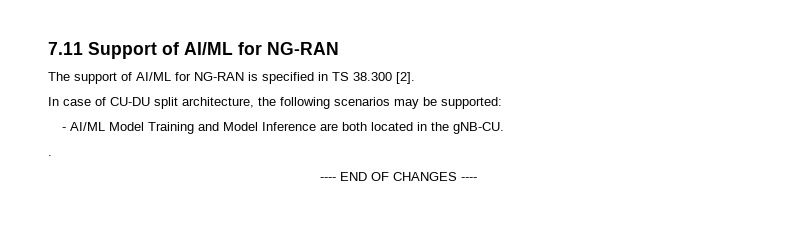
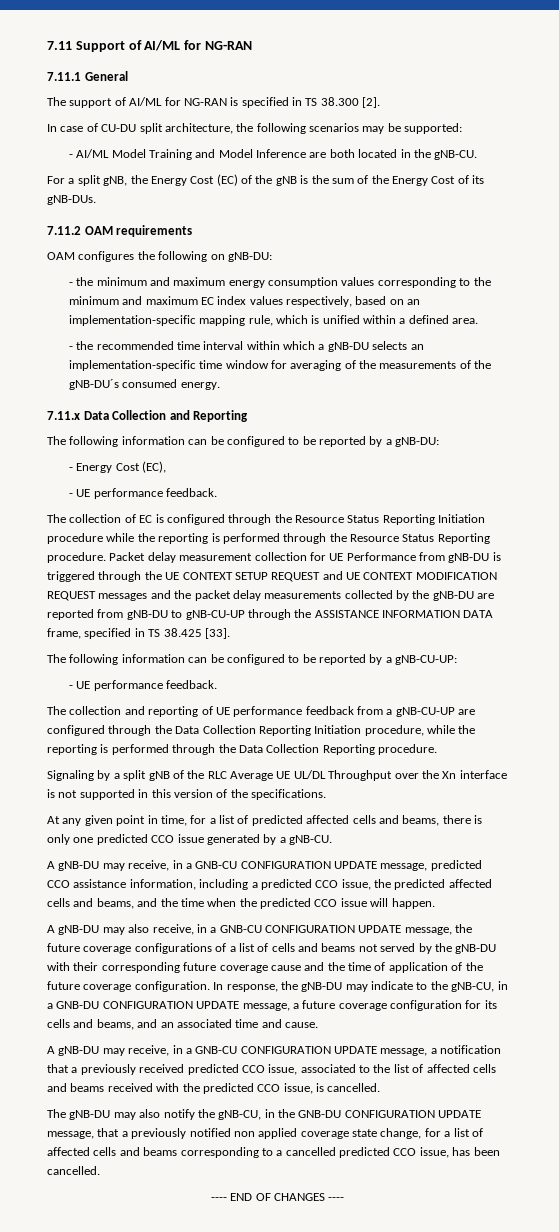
(339, 48) none -> [47,71,128,81] // 7.11.1 General
[48,155,52,156] . -> [47,174,485,186] [47,195,96,205] [47,225,193,237] [47,251,272,262] [68,277,491,288] [68,296,421,307] [68,315,479,326] [68,341,424,352] [68,360,492,371] [68,379,220,390] [47,410,249,422] [47,436,440,447] [68,461,166,473] [68,488,217,499] [47,514,486,525] [47,533,490,544] [47,552,501,563] [47,571,497,582] [47,590,495,601] [47,609,494,620] [47,628,230,639] [47,654,458,665] [68,680,217,691] [47,706,476,717] [47,725,476,736] [47,744,437,755] [47,770,507,781] [47,789,326,800] [47,815,482,826] [47,834,332,845] [47,860,482,871] [47,879,492,890] [47,898,435,909] [47,924,473,935] [47,943,497,954] [47,962,483,973] [47,981,508,992] [47,1000,497,1011] [47,1019,318,1030] [47,1045,502,1056] [47,1064,496,1075] [47,1083,381,1094] [47,1109,482,1120] [47,1128,483,1139] [47,1147,500,1158] [47,1166,100,1175] For a split gNB, the Energy Cost (EC) of the gNB is the sum of the Energy Cost of its gNB-DUs. // 7.11.2 OAM requirements // OAM configures the following on gNB-DU: // - the minimum and maximum energy consumption values corresponding to the minimum and maximum EC index values respectively, based on an implementation-specific mapping rule, which is unified within a defined area. // - the recommended time interval within which a gNB-DU selects an implementation-specific time window for averaging of the measurements of the gNB-DU´s consumed energy. // 7.11.x Data Collection and Reporting // The following information can be configured to be reported by a gNB-DU: // - Energy Cost (EC), // - UE performance feedback. // The collection of EC is configured through the Resource Status Reporting Initiation procedure while the reporting is performed through the Resource Status Reporting procedure. Packet delay measurement collection for UE Performance from gNB-DU is triggered through the UE CONTEXT SETUP REQUEST and UE CONTEXT MODIFICATION REQUEST messages and the packet delay measurements collected by the gNB-DU are reported from gNB-DU to gNB-CU-UP through the ASSISTANCE INFORMATION DATA frame, specified in TS 38.425 [33]. // The following information can be configured to be reported by a gNB-CU-UP: // - UE performance feedback. // The collection and reporting of UE performance feedback from a gNB-CU-UP are configured through the Data Collection Reporting Initiation procedure, while the reporting is performed through the Data Collection Reporting procedure. // Signaling by a split gNB of the RLC Average UE UL/DL Throughput over the Xn interface is not supported in this version of the specifications. // At any given point in time, for a list of predicted affected cells and beams, there is only one predicted CCO issue generated by a gNB-CU. // A gNB-DU may receive, in a GNB-CU CONFIGURATION UPDATE message, predicted CCO assistance information, including a predicted CCO issue, the predicted affected cells and beams, and the time when the predicted CCO issue will happen. // A gNB-DU may also receive, in a GNB-CU CONFIGURATION UPDATE message, the future coverage configurations of a list of cells and beams not served by the gNB-DU with their corresponding future coverage cause and the time of application of the future coverage configuration. In response, the gNB-DU may indicate to the gNB-CU, in a GNB-DU CONFIGURATION UPDATE message, a future coverage configuration for its cells and beams, and an associated time and cause. // A gNB-DU may receive, in a GNB-CU CONFIGURATION UPDATE message, a notification that a previously received predicted CCO issue, associated to the list of affected cells and beams received with the predicted CCO issue, is cancelled. // The gNB-DU may also notify the gNB-CU, in the GNB-DU CONFIGURATION UPDATE message, that a previously notified non applied coverage state change, for a list of affected cells and beams corresponding to a cancelled predicted CCO issue, has been cancelled.

